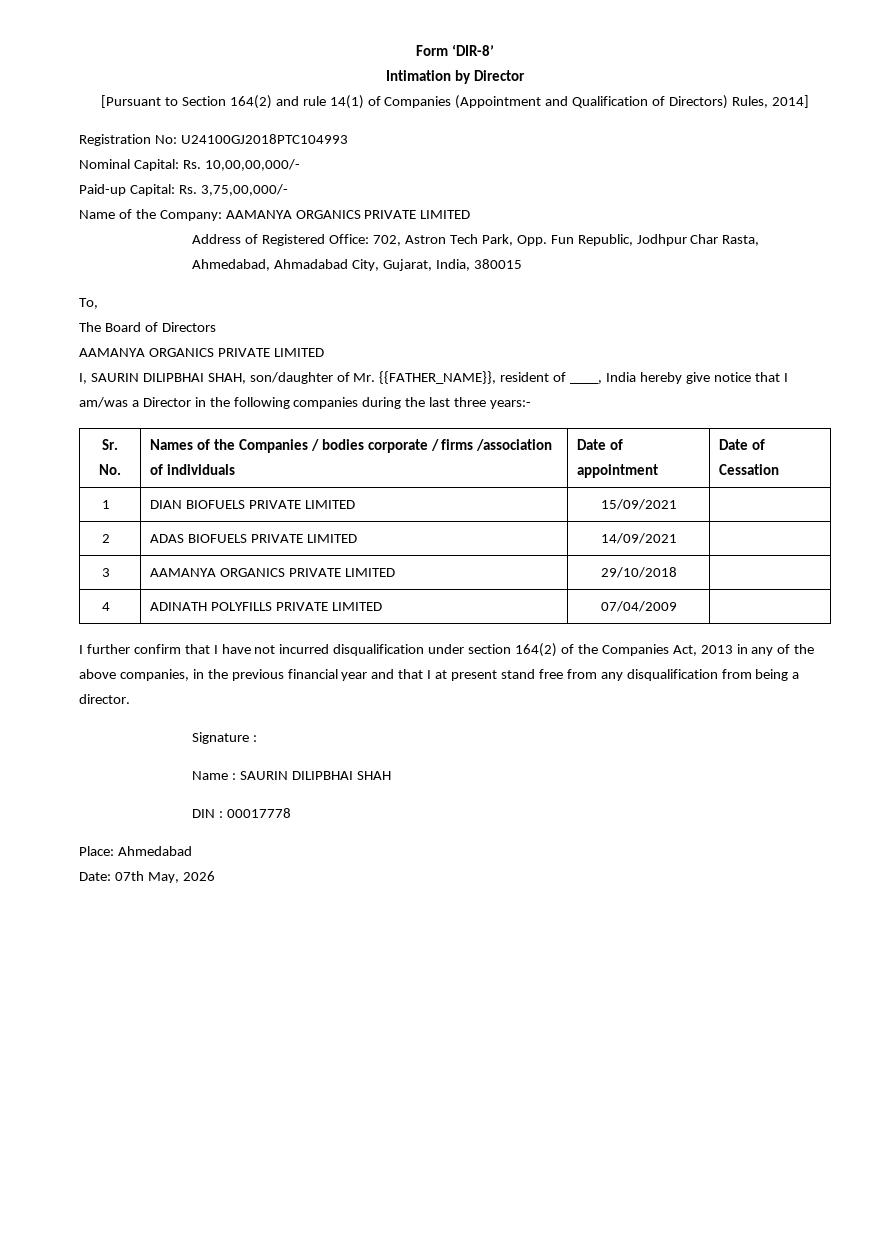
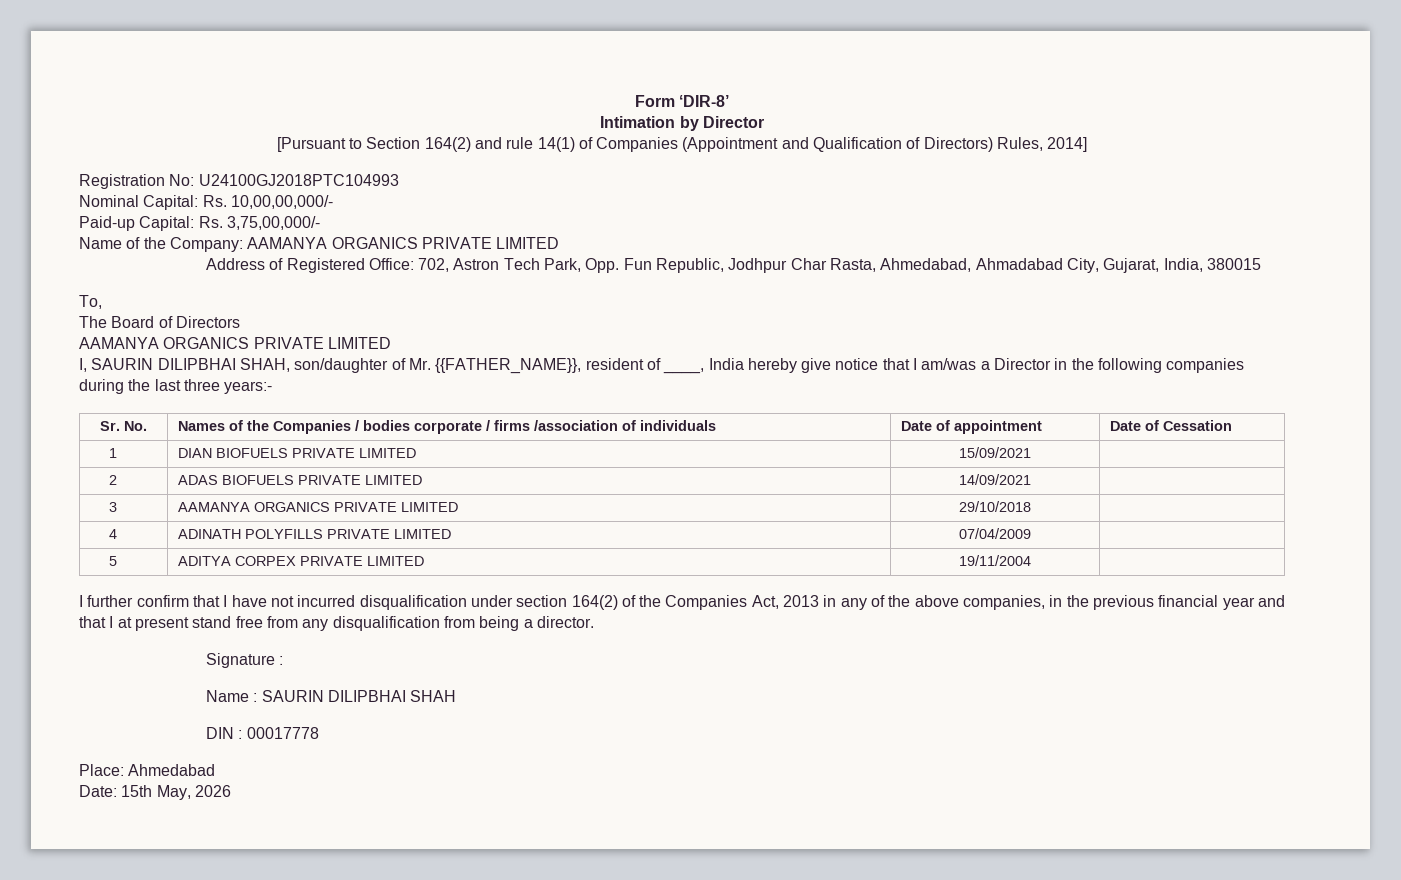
(677, 606) none -> [108,556,117,566] [177,556,424,566] [959,555,1031,566] // 5 | ADITYA CORPEX PRIVATE LIMITED | 19/11/2004 |
[114,871,144,881] 07th -> [121,785,153,797] 15th

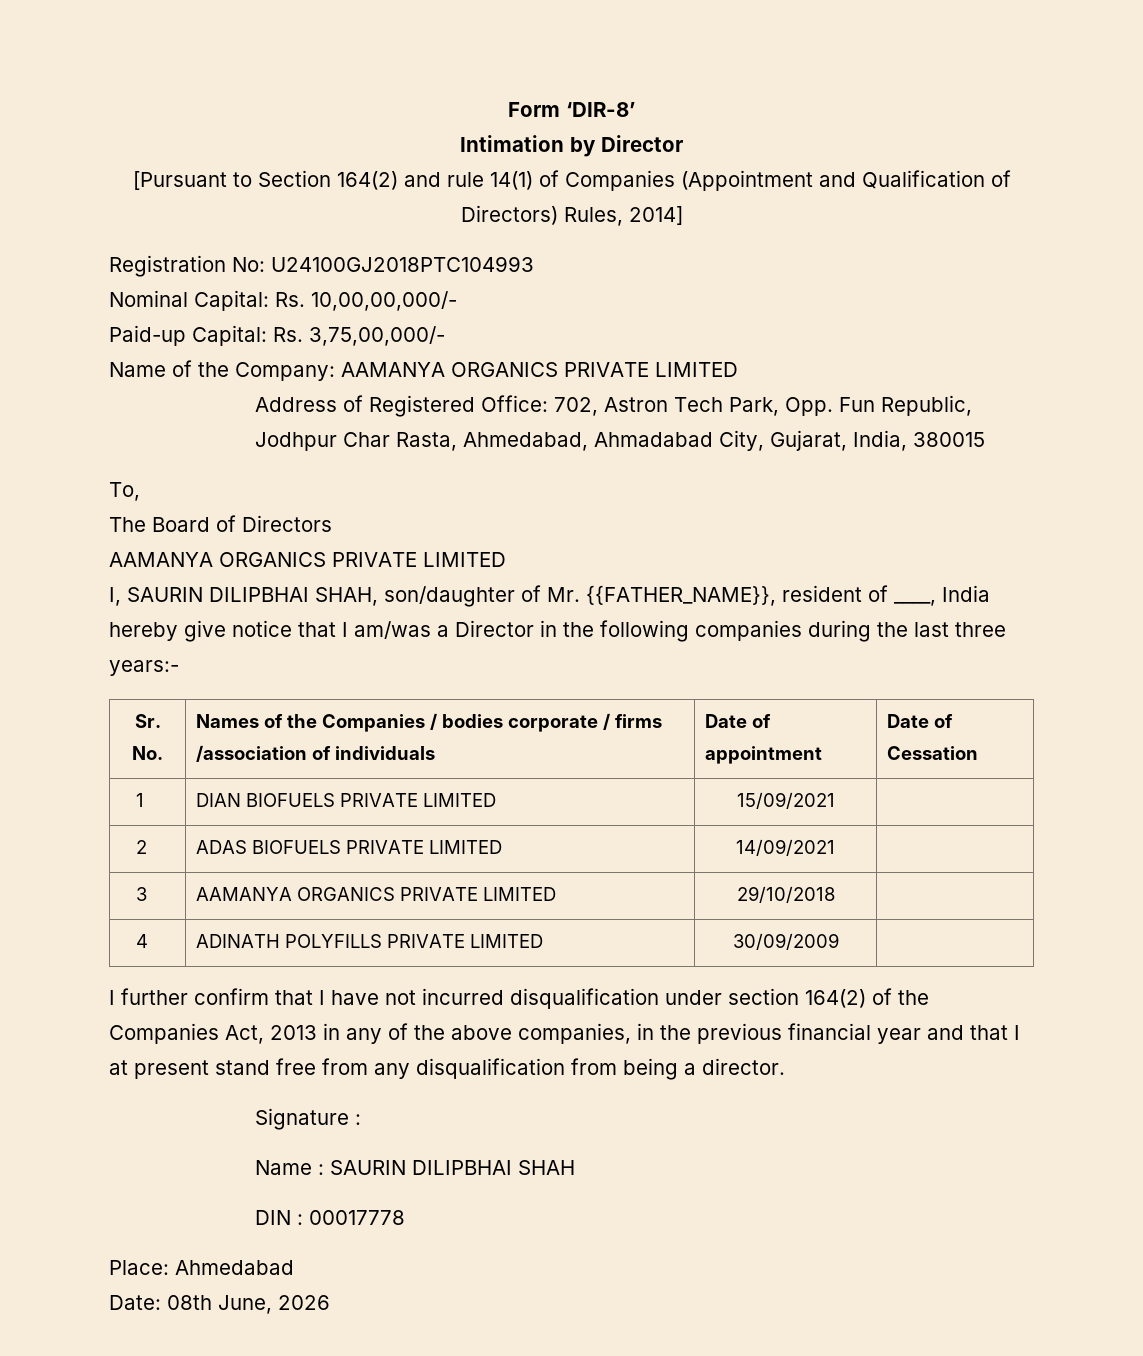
[959,528,1031,539] [108,556,117,566] [177,556,424,566] [959,555,1031,566] 07/04/2009 | // 5 | ADITYA CORPEX PRIVATE LIMITED | 19/11/2004 -> [732,933,839,950] 30/09/2009
[121,785,191,800] 15th May, -> [167,1295,272,1314] 08th June,

